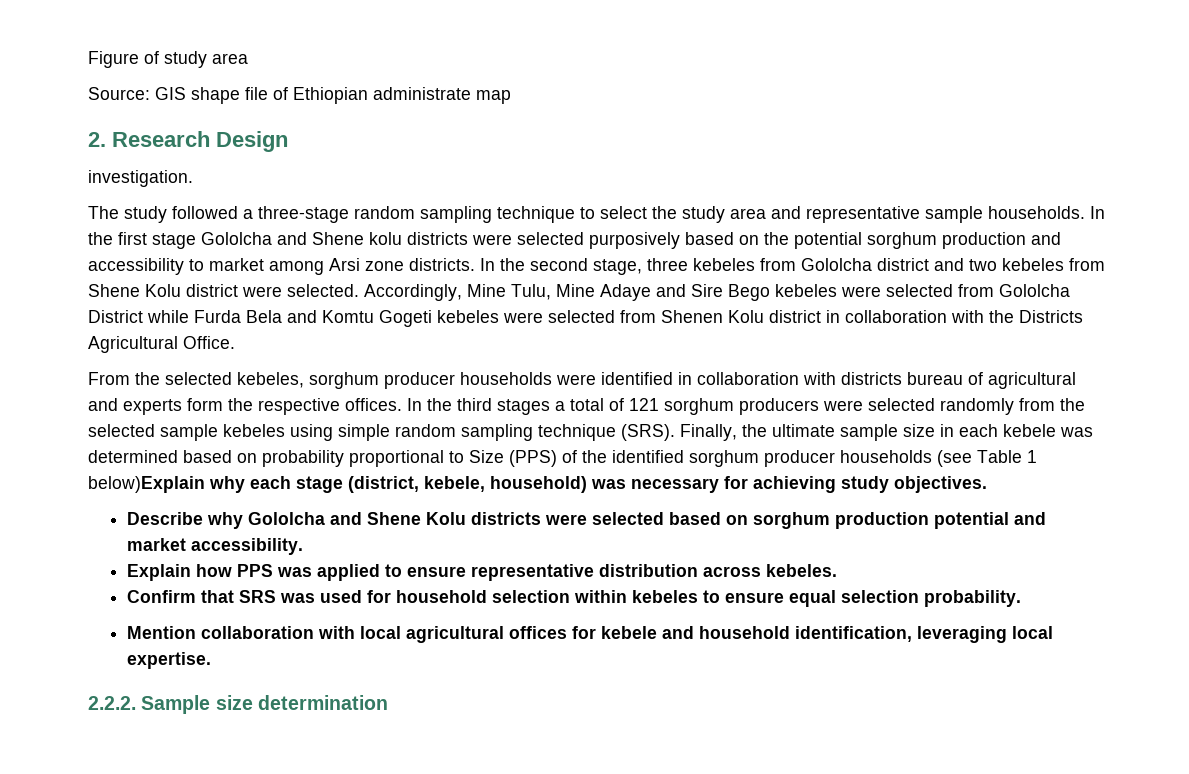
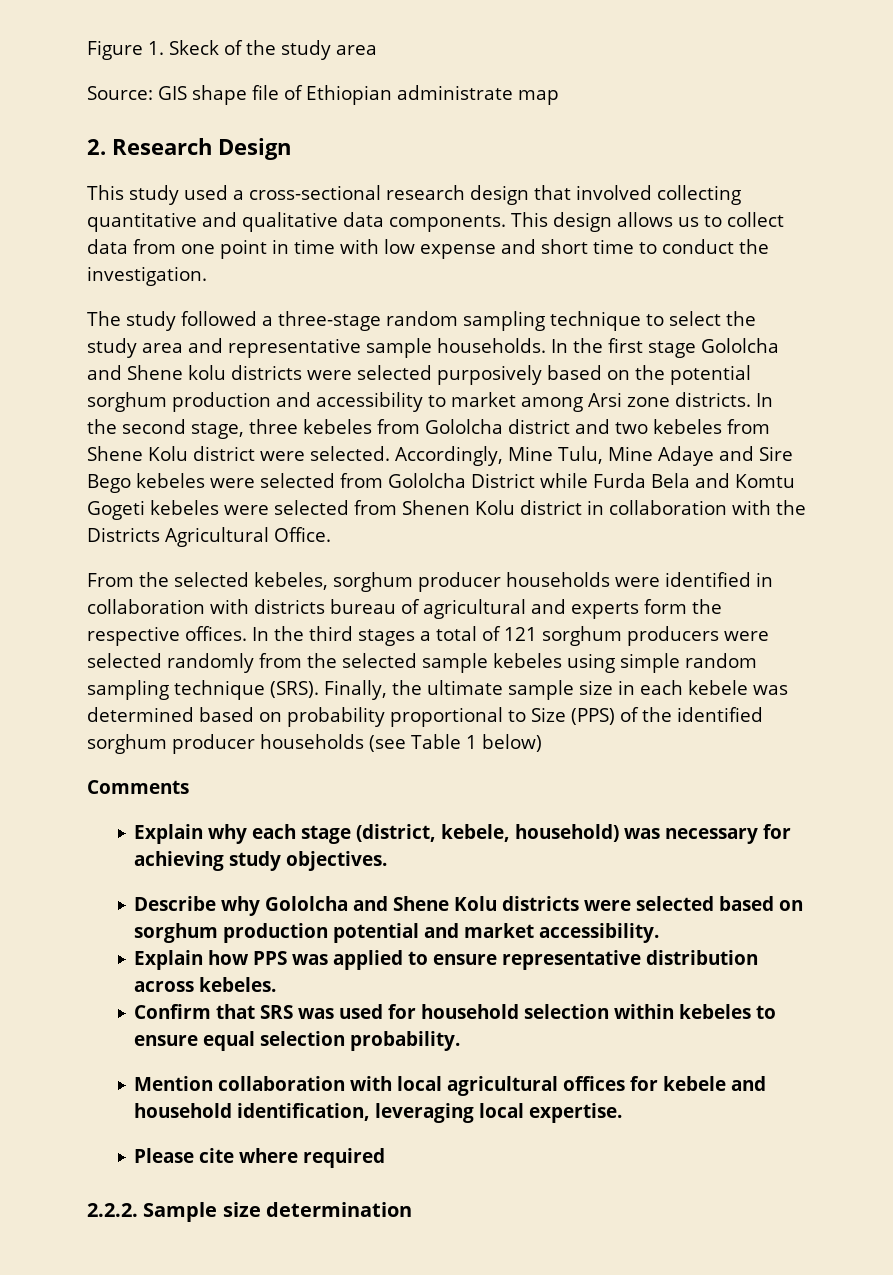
[144,51,159,64] of -> [148,40,276,55] 1. Skeck of the
(288, 141) none -> [87,185,741,205] [87,212,784,232] [87,239,769,259] This study used a cross-sectional research design that involved collecting quantitative and qualitative data components. This design allows us to collect data from one point in time with low expense and short time to conduct the
[88,476,205,493] below)Explain -> [481,734,542,752] [87,780,189,794] [134,824,204,844] below) // Comments // Explain
(211, 660) none -> [134,1148,386,1168] // Please cite where required

